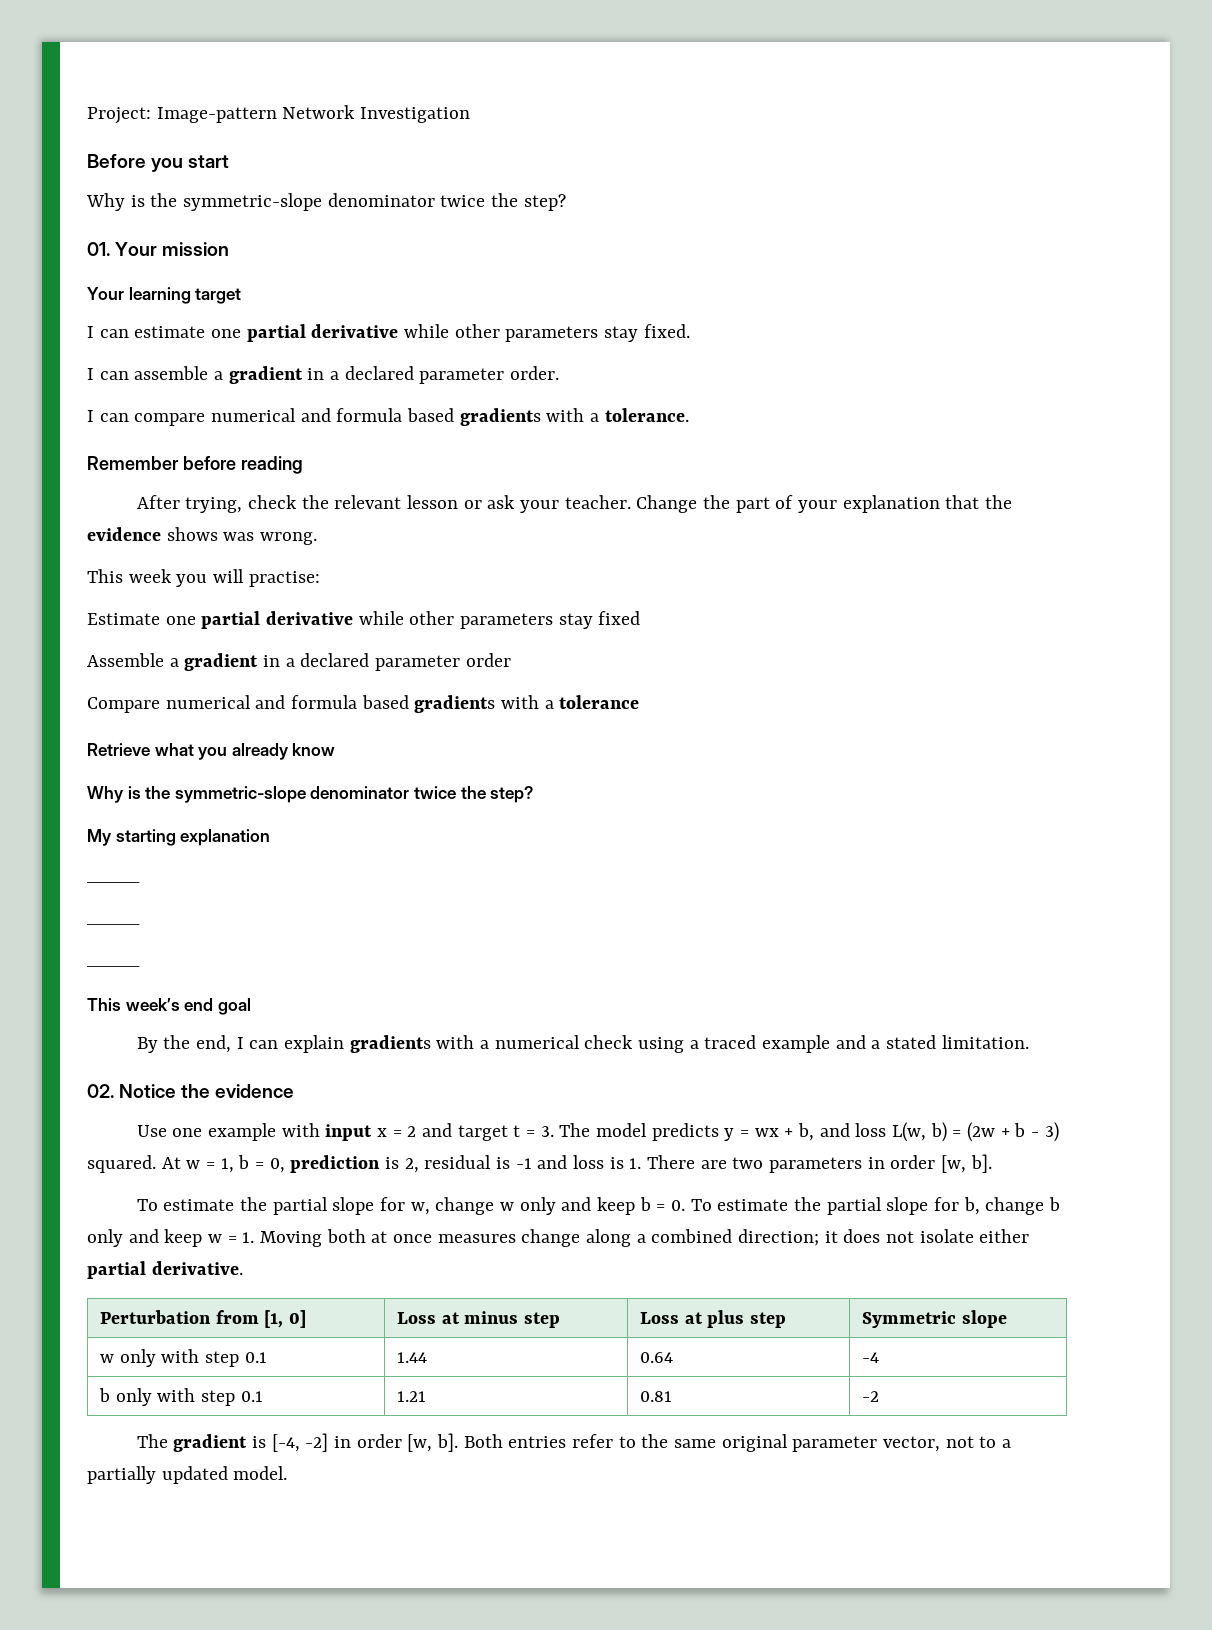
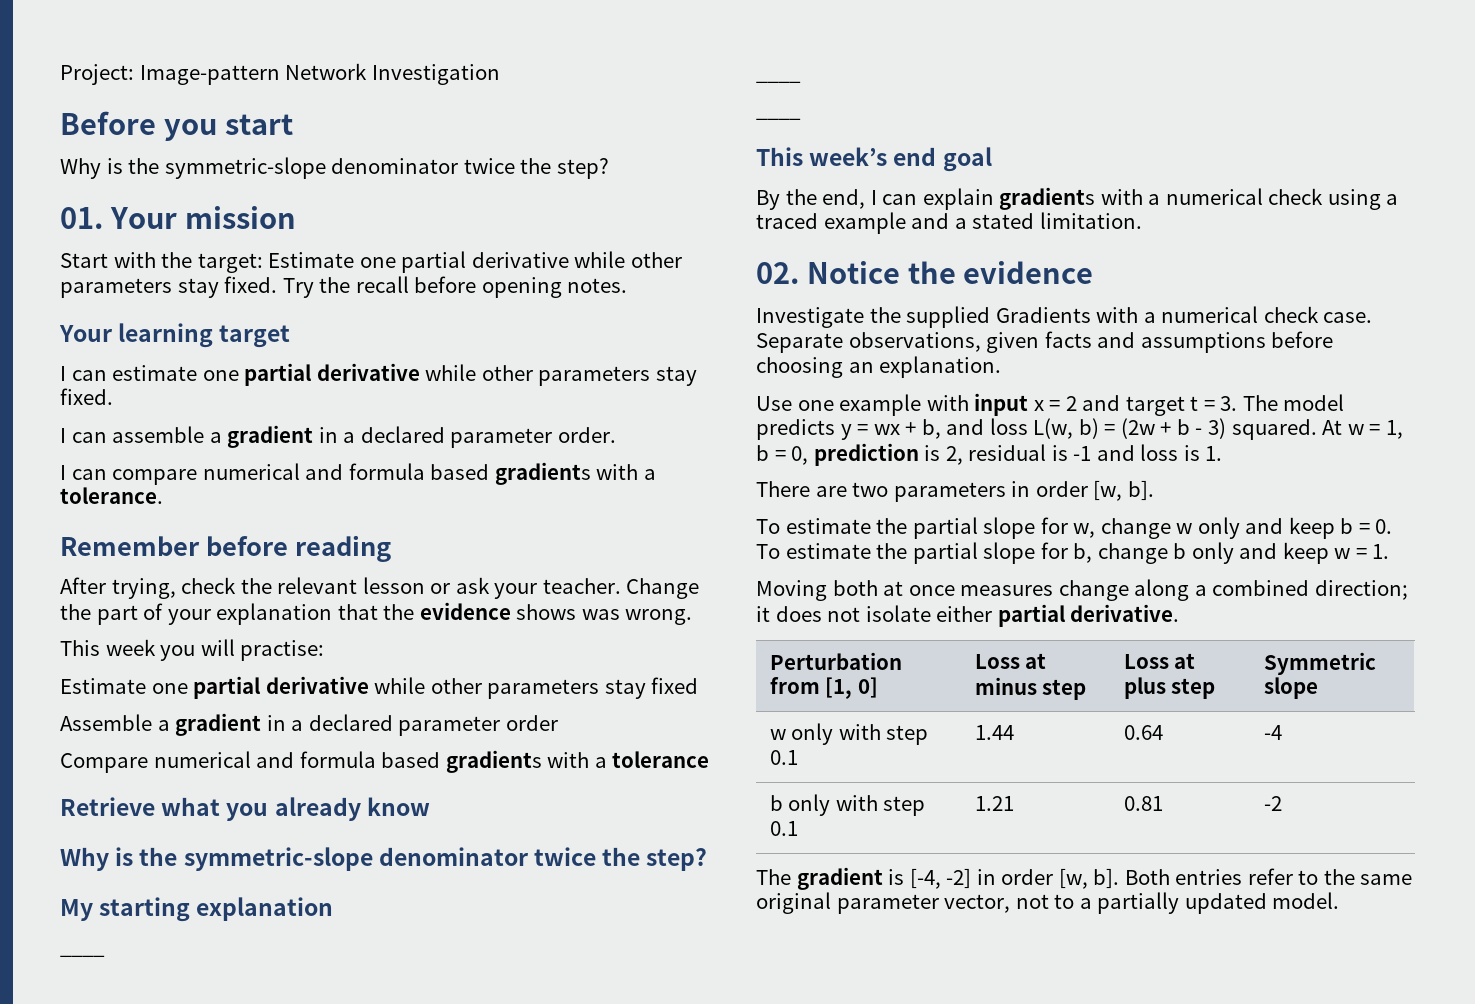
(230, 249) none -> [60,251,682,273] [60,276,628,298] // Start with the target: Estimate one partial derivative while other parameters stay fixed. Try the recall before opening notes.
(295, 1091) none -> [756,306,1373,328] [756,331,1334,353] [756,356,1002,378] // Investigate the supplied Gradients with a numerical check case. Separate observations, given facts and assumptions before choosing an explanation.
(642, 1163) none -> (1223, 453) //
(255, 1237) none -> (1390, 551) //

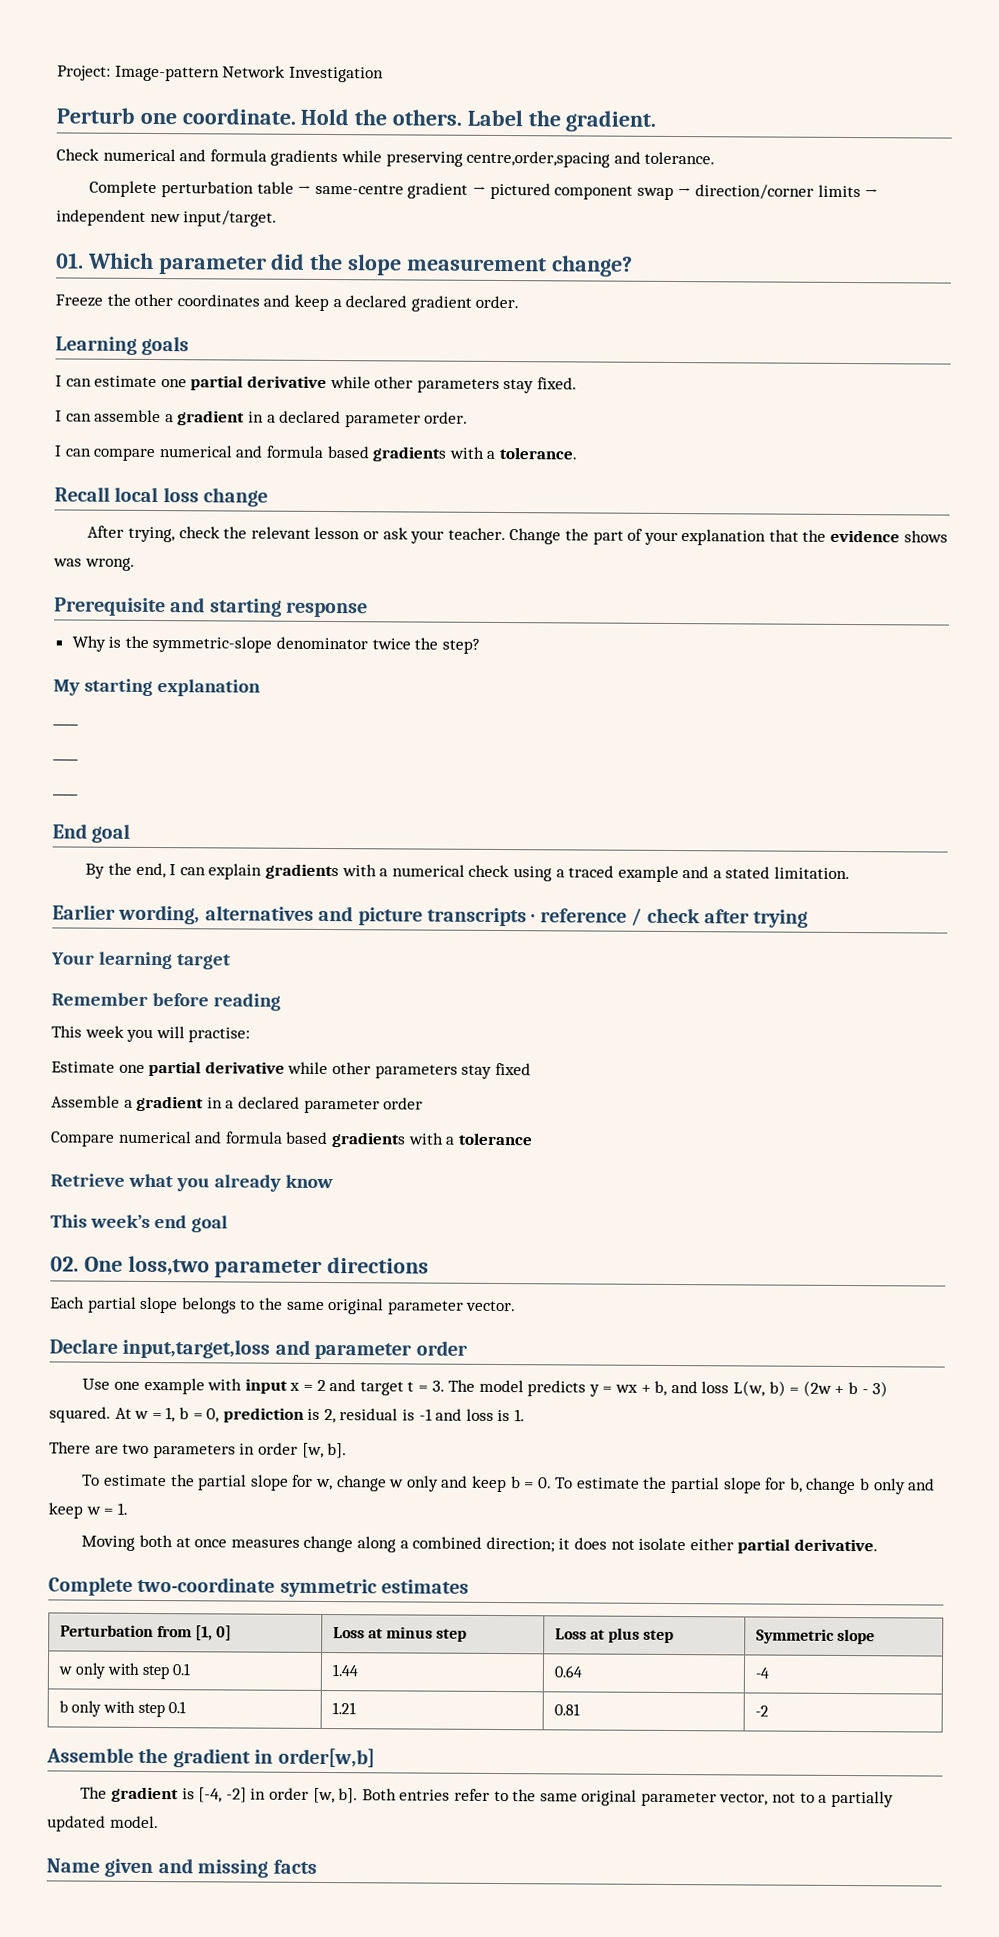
[60,111,293,141] [60,157,609,179] [60,206,296,229] [60,251,682,273] [60,276,628,298] [59,323,291,348] Before you start // Why is the symmetric-slope denominator twice the step? // 01. Your mission // Start with the target: Estimate one partial derivative while other parameters stay fixed. Try the recall before opening notes. // Your learning target -> [56,107,657,132] [56,148,716,168] [89,180,879,200] [56,209,278,227] [56,252,633,277] [55,293,520,312] [55,335,190,356] Perturb one coordinate. Hold the others. Label the gradient. // Check numerical and formula gradients while preserving centre,order,spacing and tolerance. // Complete perturbation table → same-centre gradient → pictured component swap → direction/corner limits → independent new input/target. // 01. Which parameter did the slope measurement change? // Freeze the other coordinates and keep a declared gradient order. // Learning goals
[60,535,391,562] Remember before reading -> [54,486,269,507] Recall local loss change
(693, 617) none -> [54,597,369,618] [71,635,480,654] [53,678,261,697] [53,723,79,726] [53,758,79,761] [52,793,79,796] [52,823,131,843] [85,862,851,883] [52,904,809,928] [51,951,231,970] [51,992,281,1011] // Prerequisite and starting response // Why is the symmetric-slope denominator twice the step? // My starting explanation // ____ // ____ // ____ // End goal // By the end, I can explain gradients with a numerical check using a traced example and a stated limitation. // Earlier wording, alternatives and picture transcripts · reference / check after trying // Your learning target // Remember before reading
[60,847,708,871] [60,897,334,922] [60,954,105,957] [756,80,801,83] [756,117,801,120] [756,147,992,172] [756,187,1399,210] [756,212,1142,234] [756,261,1094,284] [756,306,1373,328] [756,331,1334,353] [756,356,1002,378] Why is the symmetric-slope denominator twice the step? // My starting explanation // ____ // ____ // ____ // This week’s end goal // By the end, I can explain gradients with a numerical check using a traced example and a stated limitation. // 02. Notice the evidence // Investigate the supplied Gradients with a numerical check case. Separate observations, given facts and assumptions before choosing an explanation. -> [50,1214,228,1233] [50,1255,430,1278] [50,1296,517,1315] [49,1338,468,1360] This week’s end goal // 02. One loss,two parameter directions // Each partial slope belongs to the same original parameter vector. // Declare input,target,loss and parameter order
(1180, 613) none -> [48,1576,470,1598] // Complete two-coordinate symmetric estimates
(1282, 803) none -> [46,1747,375,1768] // Assemble the gradient in order[w,b]
(1340, 900) none -> [46,1858,317,1878] // Name given and missing facts

